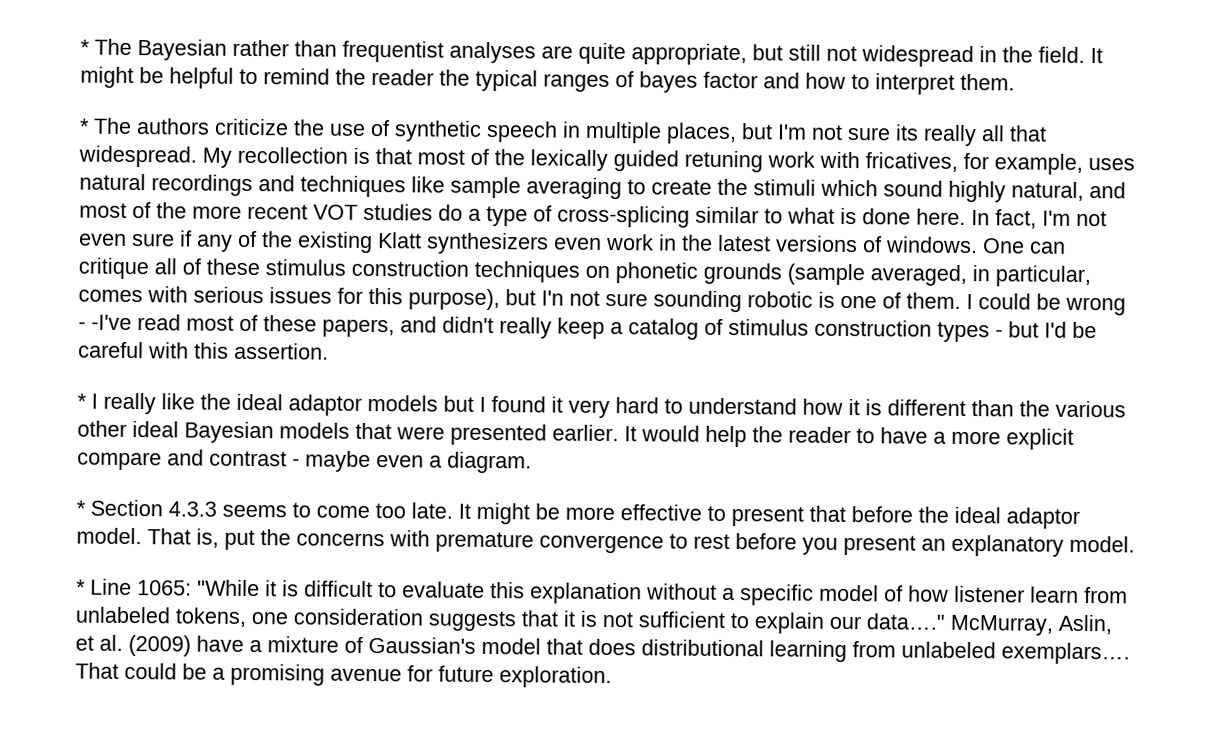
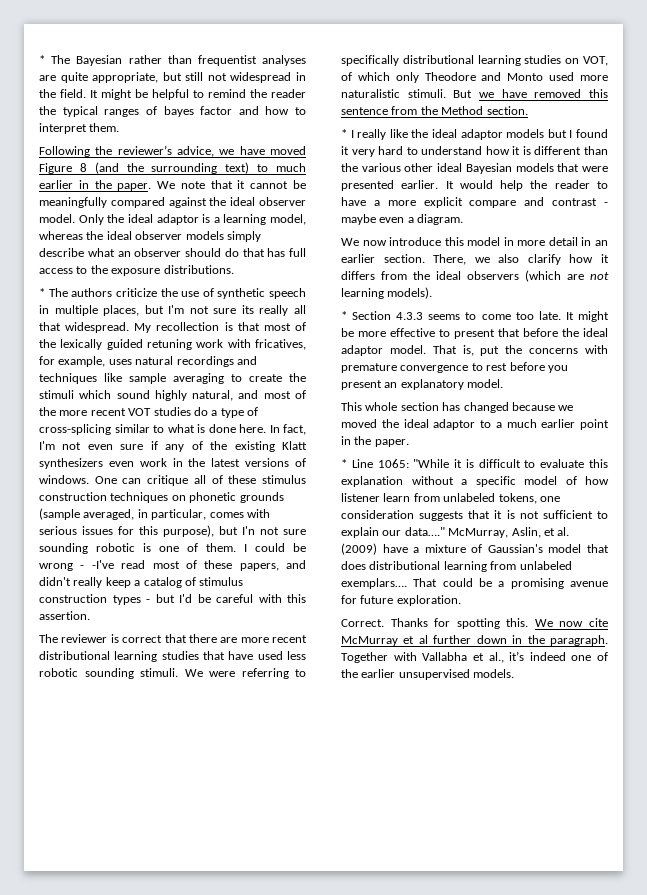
(1015, 82) none -> [39,145,307,157] [39,162,306,174] [39,180,306,191] [39,197,306,208] [39,214,306,225] [39,231,261,242] [39,248,306,257] [39,265,234,276] // Following the reviewer’s advice, we have moved Figure 8 (and the surrounding text) to much earlier in the paper. We note that it cannot be meaningfully compared against the ideal observer model. Only the ideal adaptor is a learning model, whereas the ideal observer models simply describe what an observer should do that has full access to the exposure distributions.
(329, 351) none -> [39,634,307,643] [39,651,306,662] [39,668,306,679] [341,55,608,66] [341,72,608,83] [341,89,608,98] [341,106,528,115] // The reviewer is correct that there are more recent distributional learning studies that have used less robotic sounding stimuli. We were referring to specifically distributional learning studies on VOT, of which only Theodore and Monto used more naturalistic stimuli. But we have removed this sentence from the Method section.
(532, 462) none -> [341,237,608,246] [341,254,609,265] [341,270,609,282] [341,287,433,299] // We now introduce this model in more detail in an earlier section. There, we also clarify how it differs from the ideal observers (which are not learning models).
(1135, 544) none -> [341,402,574,413] [341,419,609,430] [341,436,409,447] // This whole section has changed because we moved the ideal adaptor to a much earlier point in the paper.
(612, 677) none -> [341,618,608,629] [341,635,608,646] [341,651,608,663] [341,669,515,680] // Correct. Thanks for spotting this. We now cite McMurray et al further down in the paragraph. Together with Vallabha et al., it’s indeed one of the earlier unsupervised models.

